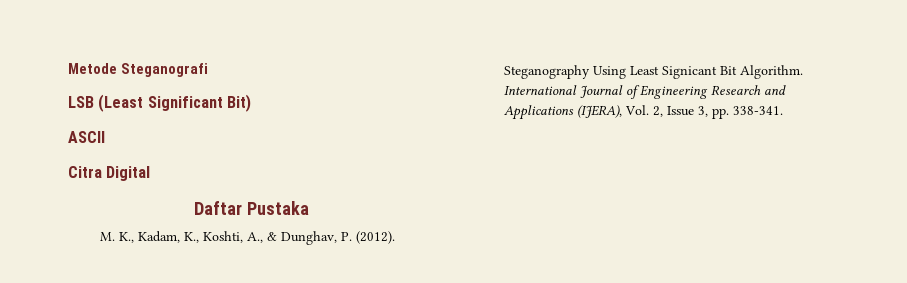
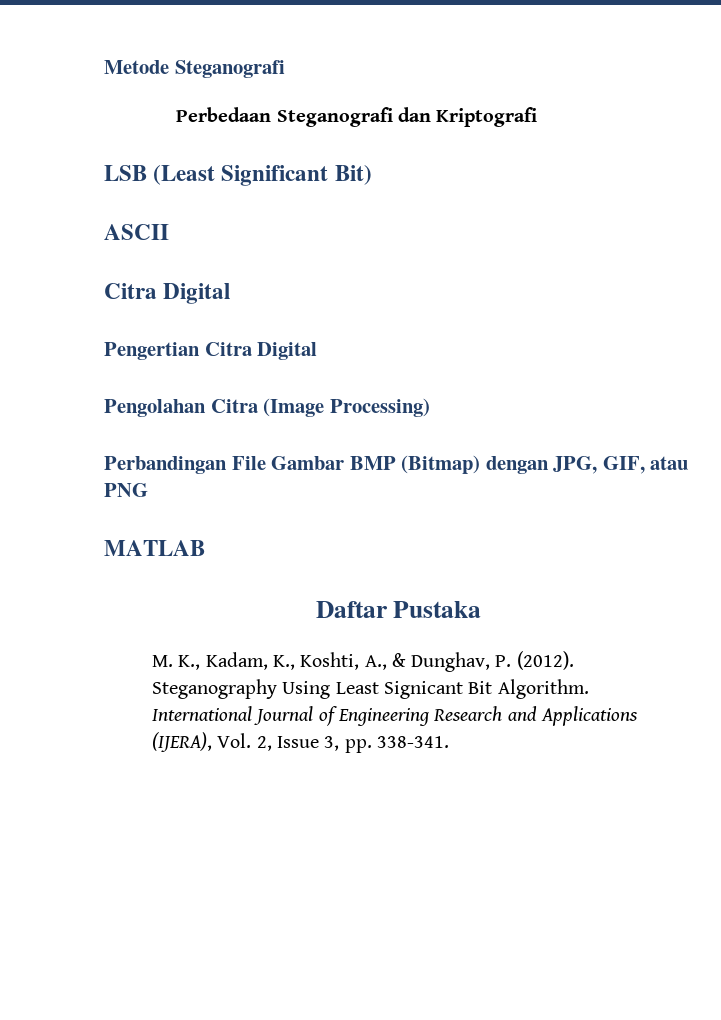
(208, 70) none -> [176,107,538,127] // Perbedaan Steganografi dan Kriptografi
(151, 173) none -> [104,342,318,360] [104,398,430,417] [104,455,690,474] [104,483,148,497] [104,540,205,556] // Pengertian Citra Digital // Pengolahan Citra (Image Processing) // Perbandingan File Gambar BMP (Bitmap) dengan JPG, GIF, atau PNG // MATLAB

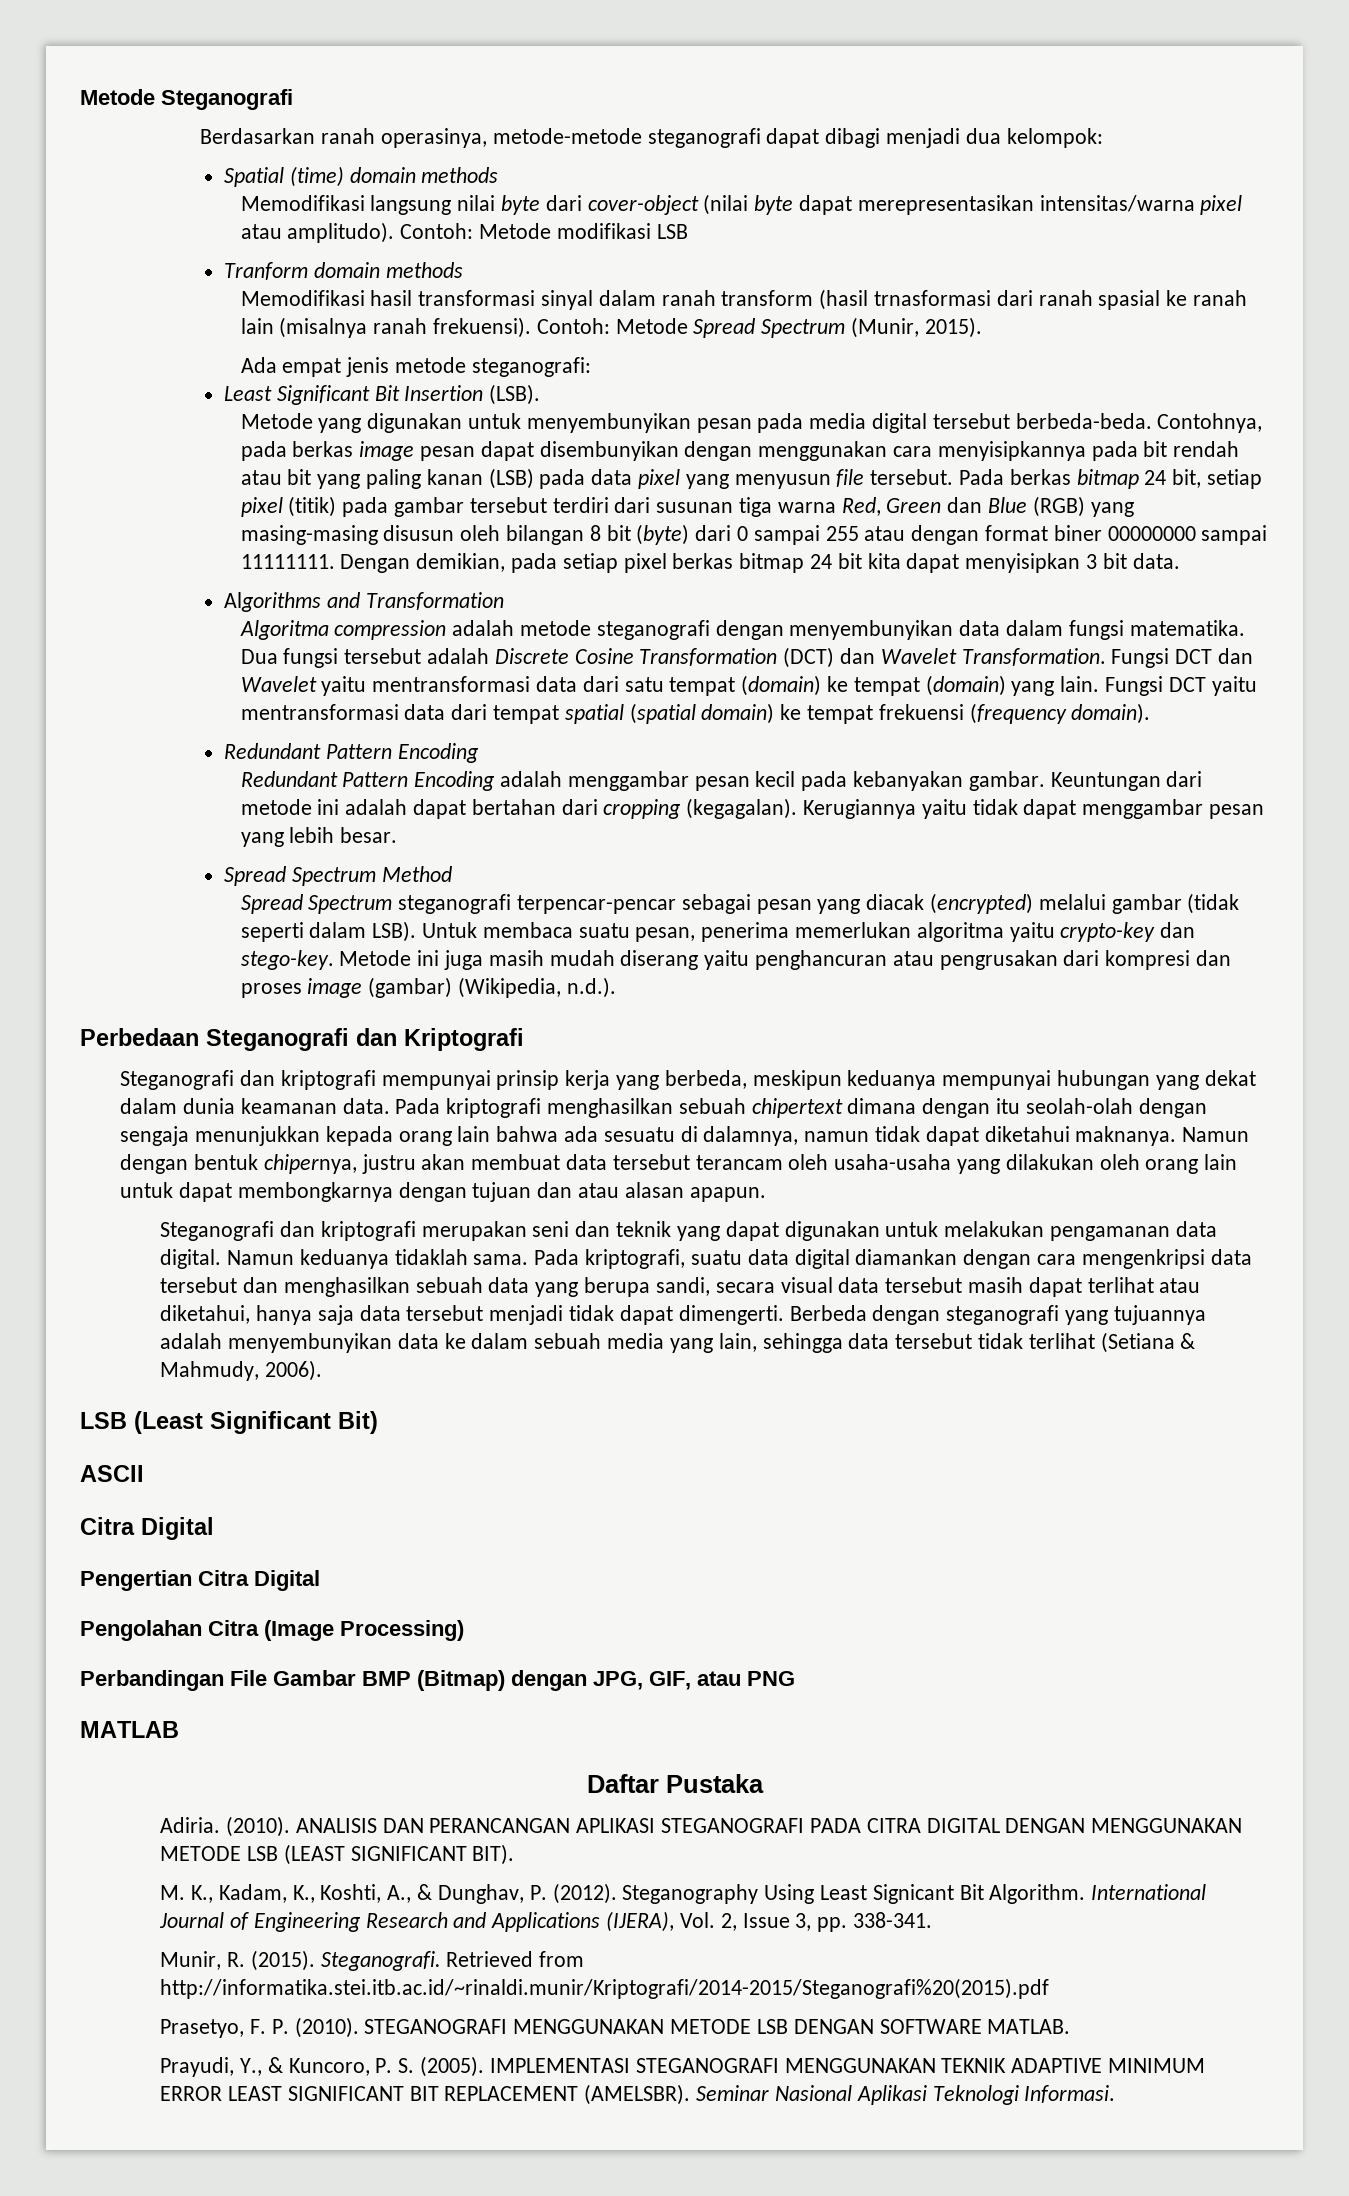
[176,107,538,127] Perbedaan Steganografi dan Kriptografi -> [200,128,1103,148] [224,166,499,187] [240,194,1243,215] [240,222,688,243] [224,262,463,280] [240,289,1248,310] [240,317,982,338] [240,357,591,377] [224,384,541,405] [240,413,1263,433] [240,441,1240,461] [240,468,1263,489] [240,496,1134,517] [240,524,1268,545] [240,553,1180,573] [224,592,504,612] [239,620,1245,640] [240,647,1254,668] [240,675,1257,696] [240,703,1151,724] [224,743,479,763] [240,771,1203,791] [240,798,1265,819] [240,827,398,847] [224,866,452,886] [240,893,1240,914] [240,921,1196,942] [240,950,1232,970] [240,977,616,998] [80,1028,524,1051] [120,1070,1256,1090] [120,1098,1207,1118] [120,1126,1250,1146] [120,1154,1238,1174] [120,1182,766,1202] [160,1221,1217,1241] [160,1249,1252,1269] [160,1277,1201,1297] [160,1305,1206,1325] [160,1332,1196,1353] [160,1360,323,1381] Berdasarkan ranah operasinya, metode-metode steganografi dapat dibagi menjadi dua kelompok: // Spatial (time) domain methods // Memodifikasi langsung nilai byte dari cover-object (nilai byte dapat merepresentasikan intensitas/warna pixel atau amplitudo). Contoh: Metode modifikasi LSB // Tranform domain methods // Memodifikasi hasil transformasi sinyal dalam ranah transform (hasil trnasformasi dari ranah spasial ke ranah lain (misalnya ranah frekuensi). Contoh: Metode Spread Spectrum (Munir, 2015). // Ada empat jenis metode steganografi: // Least Significant Bit Insertion (LSB). // Metode yang digunakan untuk menyembunyikan pesan pada media digital tersebut berbeda-beda. Contohnya, pada berkas image pesan dapat disembunyikan dengan menggunakan cara menyisipkannya pada bit rendah atau bit yang paling kanan (LSB) pada data pixel yang menyusun file tersebut. Pada berkas bitmap 24 bit, setiap pixel (titik) pada gambar tersebut terdiri dari susunan tiga warna Red, Green dan Blue (RGB) yang masing-masing disusun oleh bilangan 8 bit (byte) dari 0 sampai 255 atau dengan format biner 00000000 sampai 11111111. Dengan demikian, pada setiap pixel berkas bitmap 24 bit kita dapat menyisipkan 3 bit data. // Algorithms and Transformation // Algoritma compression adalah metode steganografi dengan menyembunyikan data dalam fungsi matematika. Dua fungsi tersebut adalah Discrete Cosine Transformation (DCT) dan Wavelet Transformation. Fungsi DCT dan Wavelet yaitu mentransformasi data dari satu tempat (domain) ke tempat (domain) yang lain. Fungsi DCT yaitu mentransformasi data dari tempat spatial (spatial domain) ke tempat frekuensi (frequency domain). // Redundant Pattern Encoding // Redundant Pattern Encoding adalah menggambar pesan kecil pada kebanyakan gambar. Keuntungan dari metode ini adalah dapat bertahan dari cropping (kegagalan). Kerugiannya yaitu tidak dapat menggambar pesan yang lebih besar. // Spread Spectrum Method // Spread Spectrum steganografi terpencar-pencar sebagai pesan yang diacak (encrypted) melalui gambar (tidak seperti dalam LSB). Untuk membaca suatu pesan, penerima memerlukan algoritma yaitu crypto-key dan stego-key. Metode ini juga masih mudah diserang yaitu penghancuran atau pengrusakan dari kompresi dan proses image (gambar) (Wikipedia, n.d.). // Perbedaan Steganografi dan Kriptografi // Steganografi dan kriptografi mempunyai prinsip kerja yang berbeda, meskipun keduanya mempunyai hubungan yang dekat dalam dunia keamanan data. Pada kriptografi menghasilkan sebuah chipertext dimana dengan itu seolah-olah dengan sengaja menunjukkan kepada orang lain bahwa ada sesuatu di dalamnya, namun tidak dapat diketahui maknanya. Namun dengan bentuk chipernya, justru akan membuat data tersebut terancam oleh usaha-usaha yang dilakukan oleh orang lain untuk dapat membongkarnya dengan tujuan dan atau alasan apapun. // Steganografi dan kriptografi merupakan seni dan teknik yang dapat digunakan untuk melakukan pengamanan data digital. Namun keduanya tidaklah sama. Pada kriptografi, suatu data digital diamankan dengan cara mengenkripsi data tersebut dan menghasilkan sebuah data yang berupa sandi, secara visual data tersebut masih dapat terlihat atau diketahui, hanya saja data tersebut menjadi tidak dapat dimengerti. Berbeda dengan steganografi yang tujuannya adalah menyembunyikan data ke dalam sebuah media yang lain, sehingga data tersebut tidak terlihat (Setiana & Mahmudy, 2006).
(482, 609) none -> [160,1816,1243,1837] [160,1844,515,1865] // Adiria. (2010). ANALISIS DAN PERANCANGAN APLIKASI STEGANOGRAFI PADA CITRA DIGITAL DENGAN MENGGUNAKAN METODE LSB (LEAST SIGNIFICANT BIT).
(449, 742) none -> [160,1950,585,1971] [160,1978,1050,1999] [160,2017,1071,2038] [160,2056,1205,2077] [160,2084,1116,2105] // Munir, R. (2015). Steganografi. Retrieved from http://informatika.stei.itb.ac.id/~rinaldi.munir/Kriptografi/2014-2015/Steganografi%20(2015).pdf // Prasetyo, F. P. (2010). STEGANOGRAFI MENGGUNAKAN METODE LSB DENGAN SOFTWARE MATLAB. // Prayudi, Y., & Kuncoro, P. S. (2005). IMPLEMENTASI STEGANOGRAFI MENGGUNAKAN TEKNIK ADAPTIVE MINIMUM ERROR LEAST SIGNIFICANT BIT REPLACEMENT (AMELSBR). Seminar Nasional Aplikasi Teknologi Informasi.

